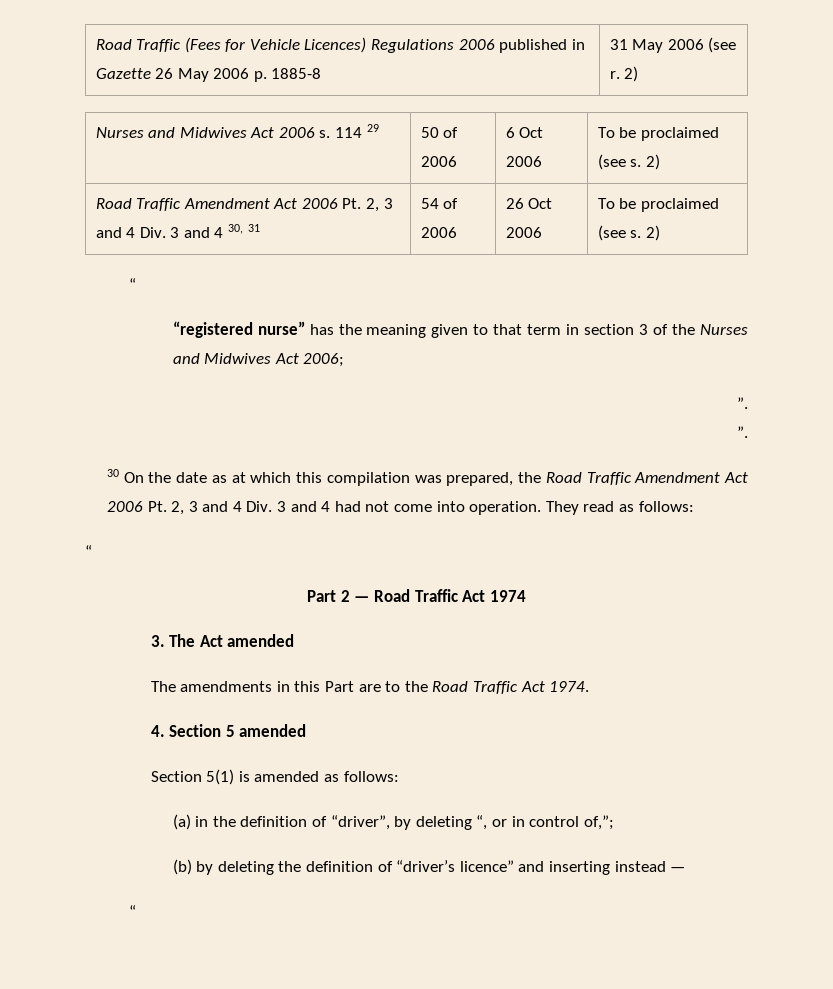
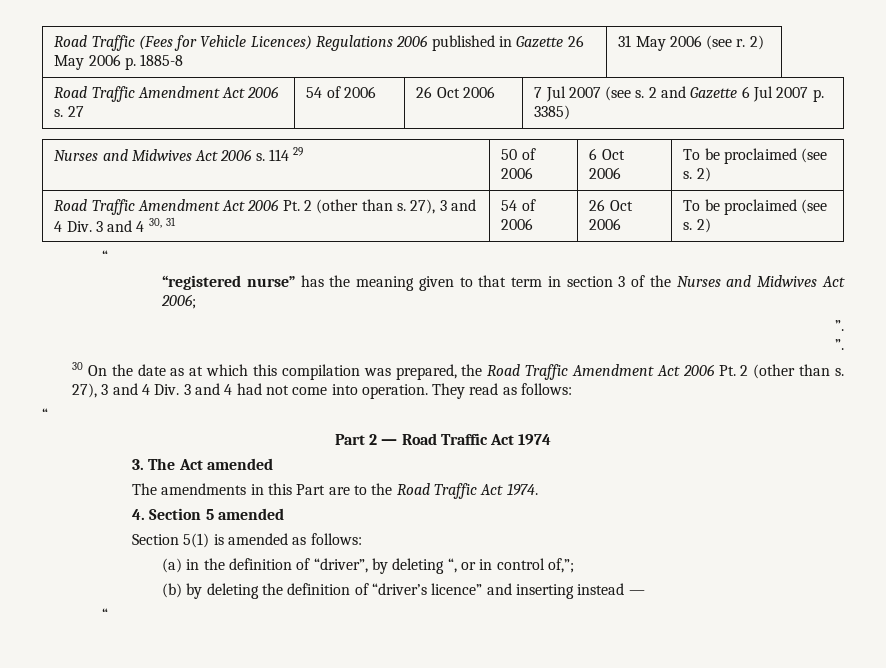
(639, 74) none -> [54,86,280,102] [54,106,84,117] [306,86,376,98] [416,86,495,98] [534,86,824,102] [534,105,571,120] // Road Traffic Amendment Act 2006 s. 27 | 54 of 2006 | 26 Oct 2006 | 7 Jul 2007 (see s. 2 and Gazette 6 Jul 2007 p. 3385)
[366,198,380,212] 2, -> [304,199,436,214] 2 (other than s. 27),
[171,501,185,515] 2, -> [740,364,844,379] [72,383,98,398] 2 (other than s. 27),

